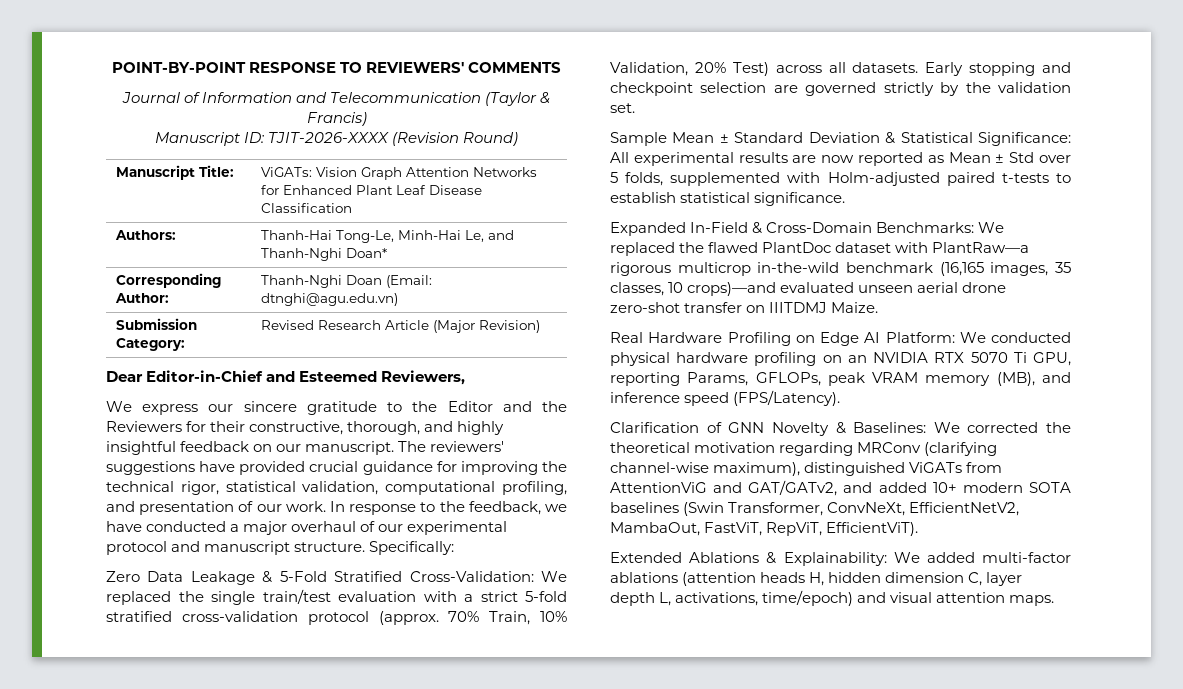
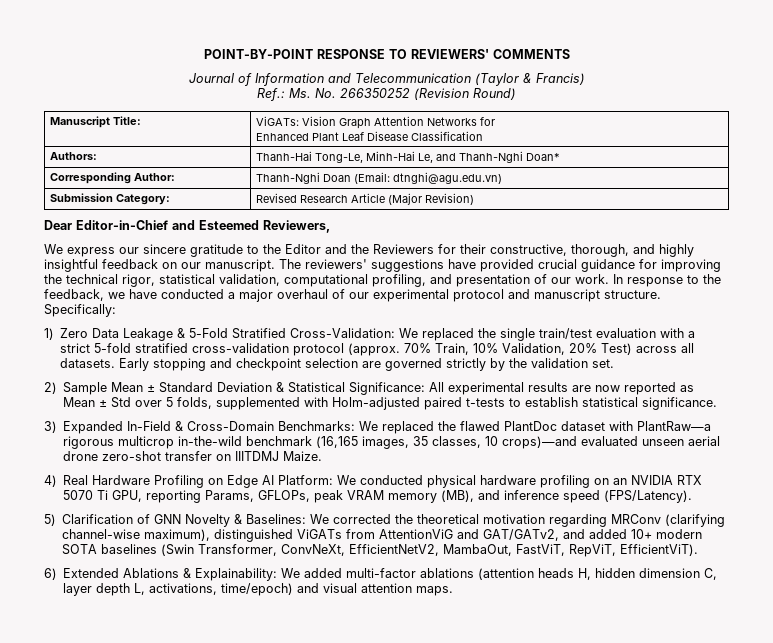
[154,132,389,146] Manuscript ID: TJIT-2026-XXXX -> [257,88,410,101] Ref.: Ms. No. 266350252
(280, 190) none -> (495, 121) //
(455, 548) none -> [44,328,54,340] 1)
(635, 108) none -> [44,382,57,394] 2)
(846, 199) none -> [44,421,57,433] 3)
(879, 307) none -> [44,475,57,487] 4)
(841, 398) none -> [44,514,56,526] 5)
(919, 529) none -> [44,568,57,580] 6)

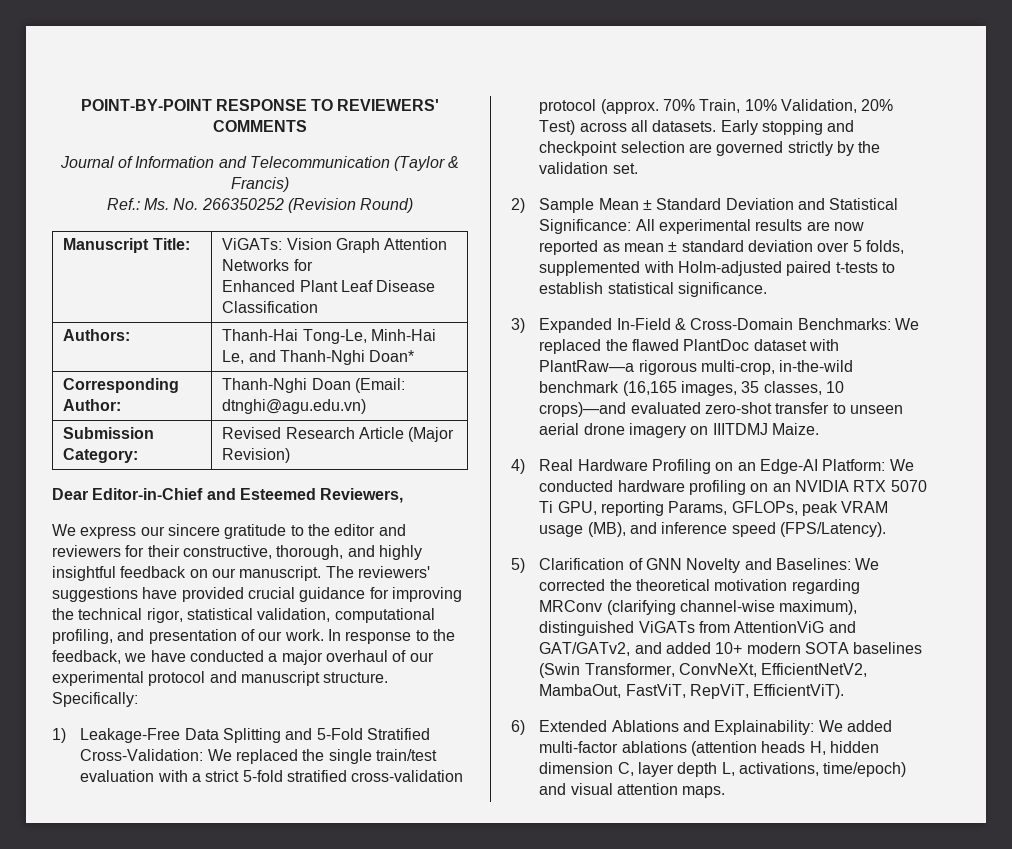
[285,244,434,254] Editor and the Reviewers -> [334,524,406,536] [52,545,121,557] editor and reviewers
[60,328,186,341] Zero Data Leakage & -> [80,728,313,743] Leakage-Free Data Splitting and
[276,382,285,392] & -> [798,198,826,210] and
[63,397,132,408] Mean ± Std -> [624,240,814,252] mean ± standard deviation
[118,436,175,449] multicrop -> [701,360,776,375] multi-crop,
(639, 441) none -> [705,402,846,414] zero-shot transfer to
[102,451,213,461] zero-shot transfer -> [629,423,687,438] imagery
[227,475,275,488] Edge AI -> [737,459,819,474] an Edge-AI
[427,475,477,488] physical -> (614, 486) none
[388,493,438,503] memory -> [539,525,584,537] usage
[234,514,243,524] & -> [744,558,772,570] and
[183,568,192,578] & -> [683,720,711,732] and

